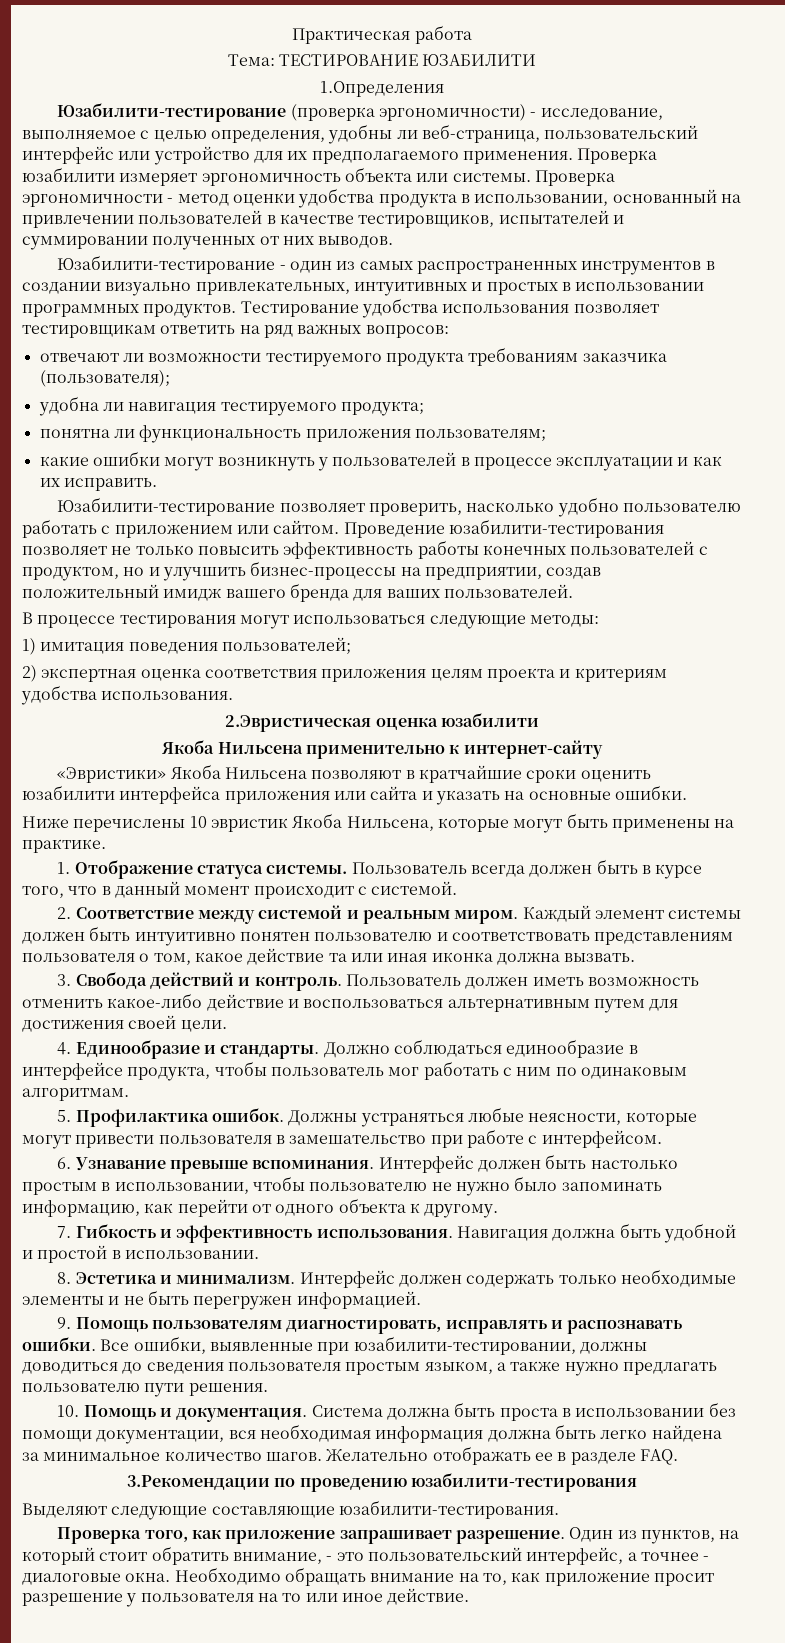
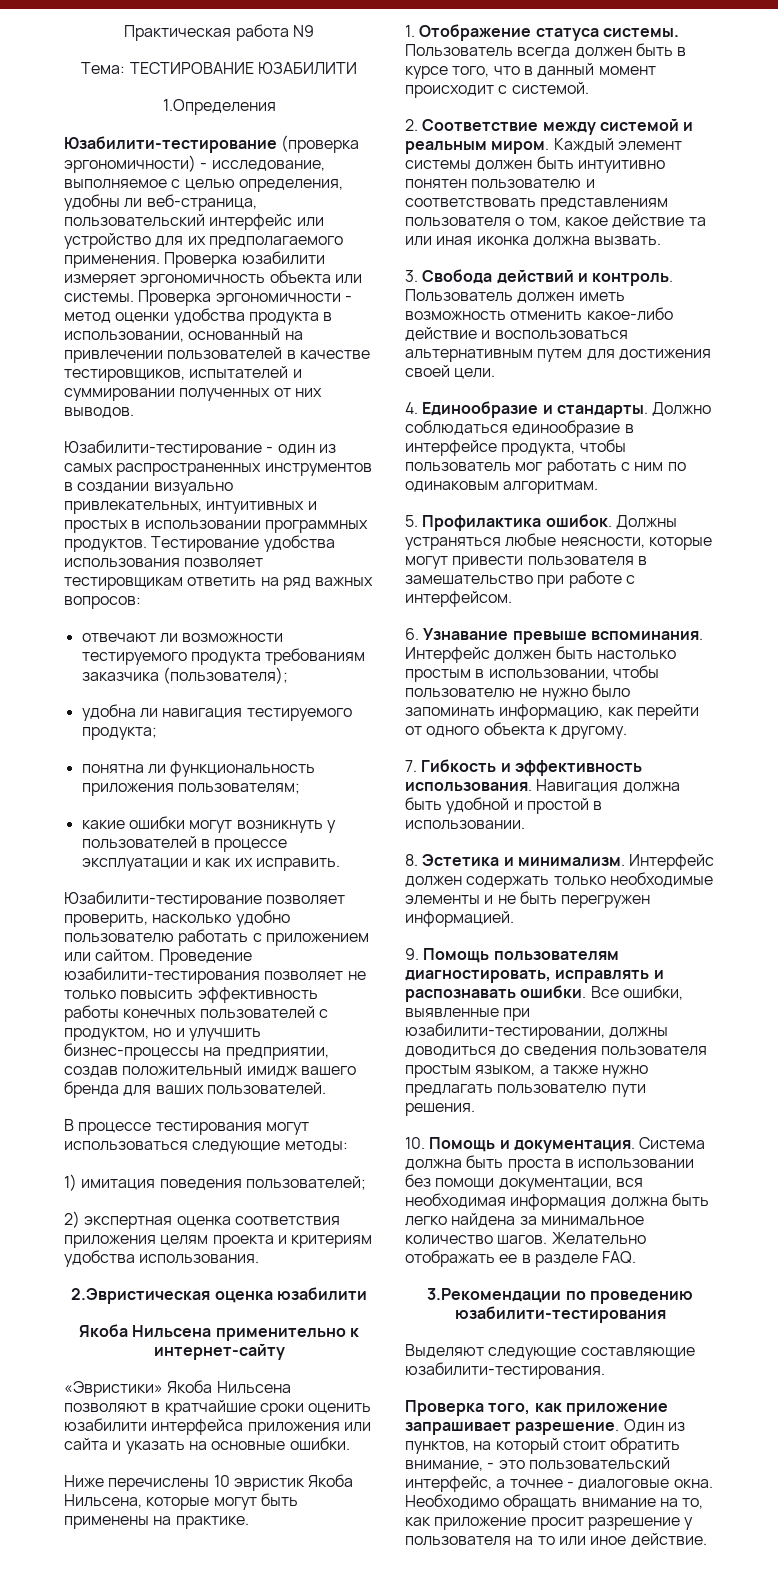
(472, 34) none -> [292,25,314,37] N9

